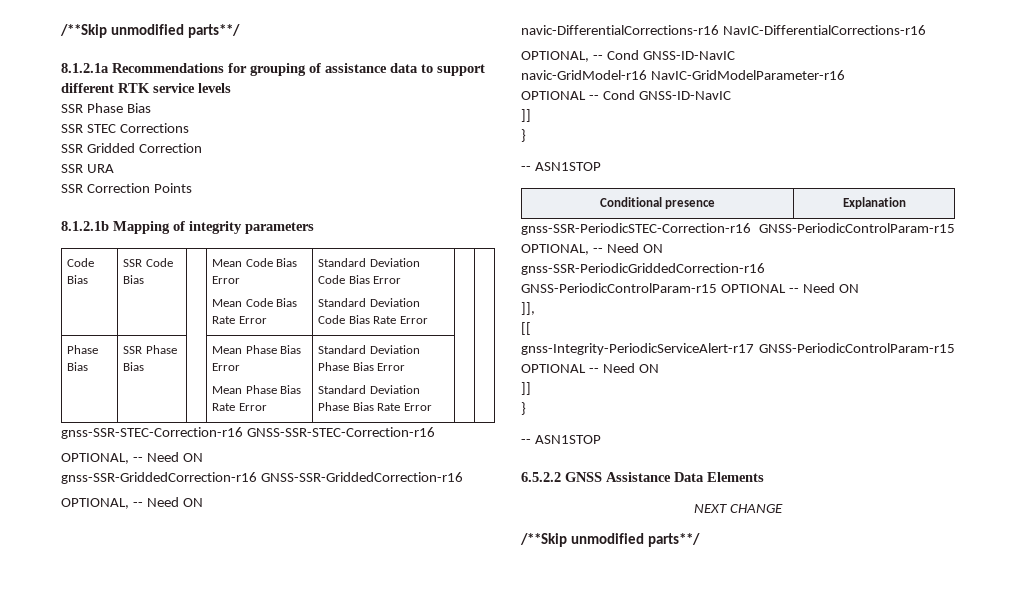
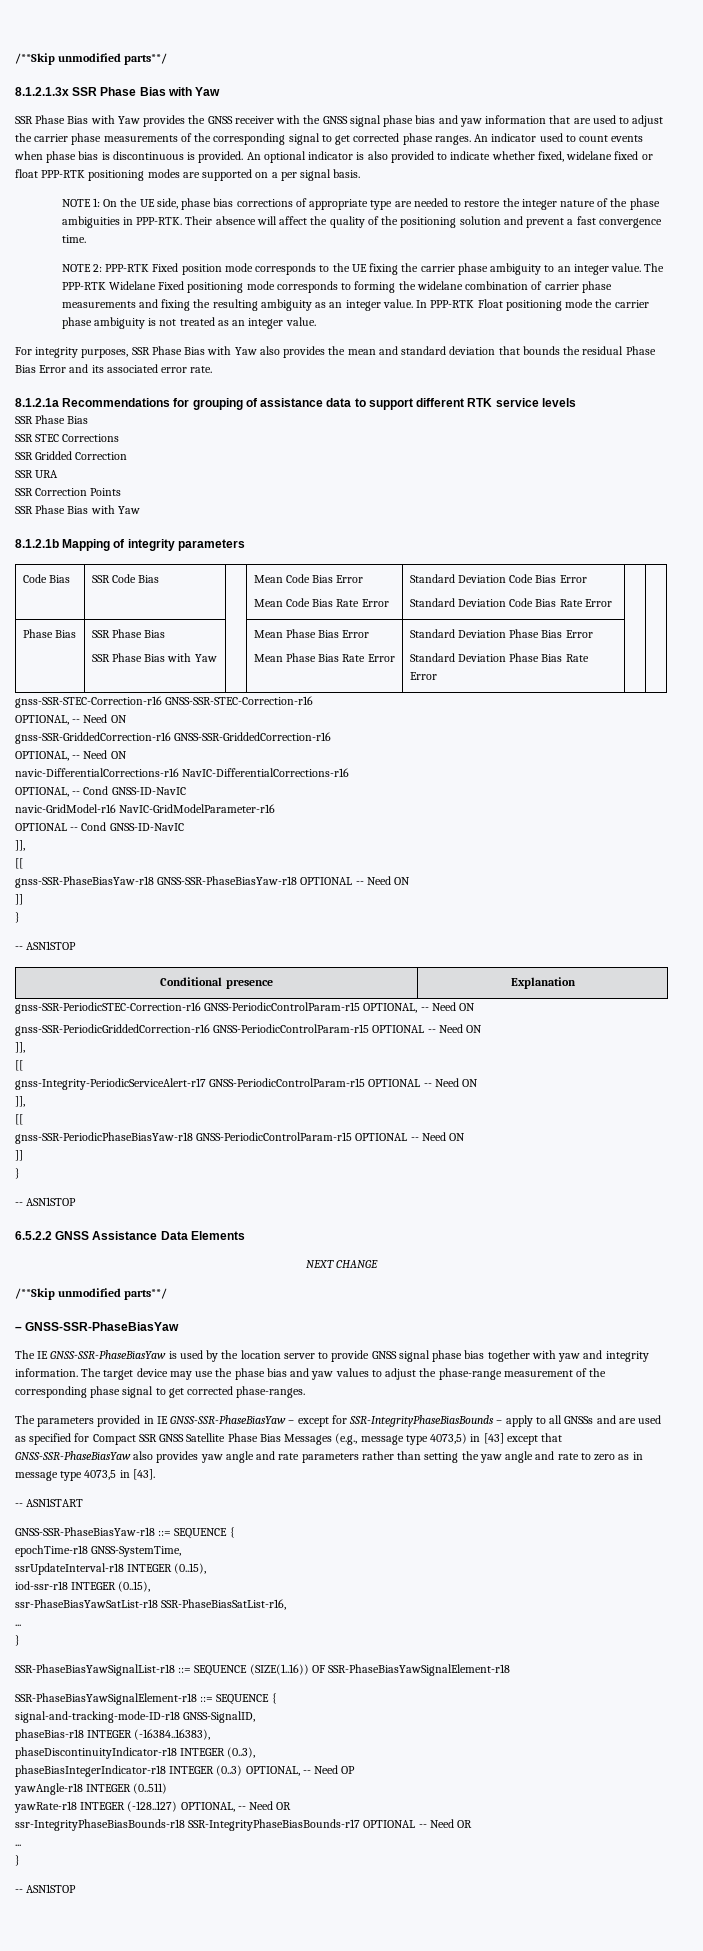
[60,24,240,38] /**Skip unmodified parts**/ -> [15,53,168,65] [15,87,221,96] [15,115,664,127] [15,133,644,145] [14,151,653,163] [15,169,361,181] [61,198,660,210] [61,216,662,228] [61,235,86,243] [61,263,665,275] [61,281,612,293] [61,299,649,311] [61,317,316,329] [15,346,656,358] [15,364,213,373] /**Skip unmodified parts**/ // 8.1.2.1.3x SSR Phase Bias with Yaw // SSR Phase Bias with Yaw provides the GNSS receiver with the GNSS signal phase bias and yaw information that are used to adjust the carrier phase measurements of the corresponding signal to get corrected phase ranges. An indicator used to count events when phase bias is discontinuous is provided. An optional indicator is also provided to indicate whether fixed, widelane fixed or float PPP-RTK positioning modes are supported on a per signal basis. // NOTE 1: On the UE side, phase bias corrections of appropriate type are needed to restore the integer nature of the phase ambiguities in PPP-RTK. Their absence will affect the quality of the positioning solution and prevent a fast convergence time. // NOTE 2: PPP-RTK Fixed position mode corresponds to the UE fixing the carrier phase ambiguity to an integer value. The PPP-RTK Widelane Fixed positioning mode corresponds to forming the widelane combination of carrier phase measurements and fixing the resulting ambiguity as an integer value. In PPP-RTK Float positioning mode the carrier phase ambiguity is not treated as an integer value. // For integrity purposes, SSR Phase Bias with Yaw also provides the mean and standard deviation that bounds the residual Phase Bias Error and its associated error rate.
(192, 188) none -> [15,505,140,514] // SSR Phase Bias with Yaw
(145, 366) none -> [91,653,217,662] // SSR Phase Bias with Yaw
(731, 95) none -> [15,840,25,851] [15,858,23,869] [15,876,411,888] // ]], // [[ // gnss-SSR-PhaseBiasYaw-r18 GNSS-SSR-PhaseBiasYaw-r18 OPTIONAL -- Need ON
(659, 368) none -> [15,1096,25,1107] [15,1114,23,1125] [15,1132,466,1144] // ]], // [[ // gnss-SSR-PeriodicPhaseBiasYaw-r18 GNSS-PeriodicControlParam-r15 OPTIONAL -- Need ON
(700, 540) none -> [15,1322,180,1331] [15,1350,649,1362] [15,1368,607,1380] [15,1386,306,1398] [15,1415,662,1427] [15,1433,563,1445] [15,1451,643,1463] [15,1469,155,1481] [15,1498,84,1507] [15,1527,235,1539] [15,1545,182,1557] [15,1563,207,1575] [15,1581,151,1592] [15,1599,287,1610] [15,1624,21,1626] [15,1635,20,1646] [15,1664,511,1676] [15,1693,277,1705] [15,1711,256,1723] [15,1729,211,1741] [15,1747,256,1759] [15,1765,356,1777] [14,1783,168,1795] [14,1801,292,1813] [15,1819,473,1831] [15,1844,21,1846] [15,1855,20,1866] [15,1884,77,1893] // – GNSS-SSR-PhaseBiasYaw // The IE GNSS-SSR-PhaseBiasYaw is used by the location server to provide GNSS signal phase bias together with yaw and integrity information. The target device may use the phase bias and yaw values to adjust the phase-range measurement of the corresponding phase signal to get corrected phase-ranges. // The parameters provided in IE GNSS-SSR-PhaseBiasYaw – except for SSR-IntegrityPhaseBiasBounds – apply to all GNSSs and are used as specified for Compact SSR GNSS Satellite Phase Bias Messages (e.g., message type 4073,5) in [43] except that GNSS-SSR-PhaseBiasYaw also provides yaw angle and rate parameters rather than setting the yaw angle and rate to zero as in message type 4073,5 in [43]. // -- ASN1START // GNSS-SSR-PhaseBiasYaw-r18 ::= SEQUENCE { // epochTime-r18 GNSS-SystemTime, // ssrUpdateInterval-r18 INTEGER (0..15), // iod-ssr-r18 INTEGER (0..15), // ssr-PhaseBiasYawSatList-r18 SSR-PhaseBiasSatList-r16, // ... // } // SSR-PhaseBiasYawSignalList-r18 ::= SEQUENCE (SIZE(1..16)) OF SSR-PhaseBiasYawSignalElement-r18 // SSR-PhaseBiasYawSignalElement-r18 ::= SEQUENCE { // signal-and-tracking-mode-ID-r18 GNSS-SignalID, // phaseBias-r18 INTEGER (-16384..16383), // phaseDiscontinuityIndicator-r18 INTEGER (0..3), // phaseBiasIntegerIndicator-r18 INTEGER (0..3) OPTIONAL, -- Need OP // yawAngle-r18 INTEGER (0..511) // yawRate-r18 INTEGER (-128..127) OPTIONAL, -- Need OR // ssr-IntegrityPhaseBiasBounds-r18 SSR-IntegrityPhaseBiasBounds-r17 OPTIONAL -- Need OR // ... // } // -- ASN1STOP

